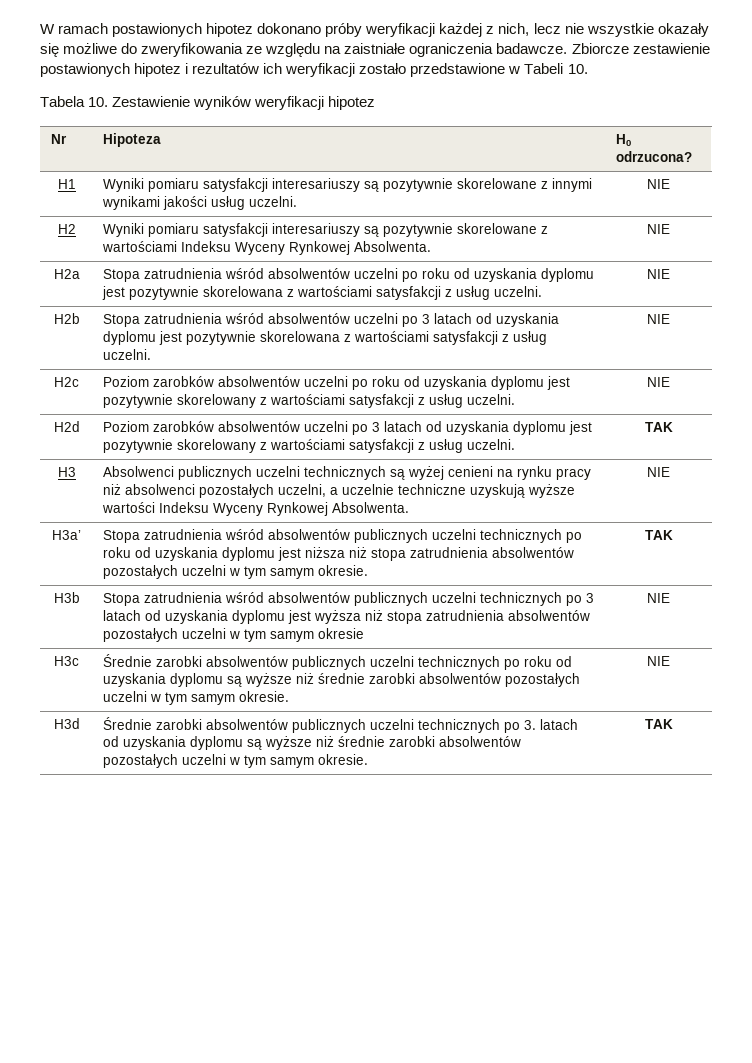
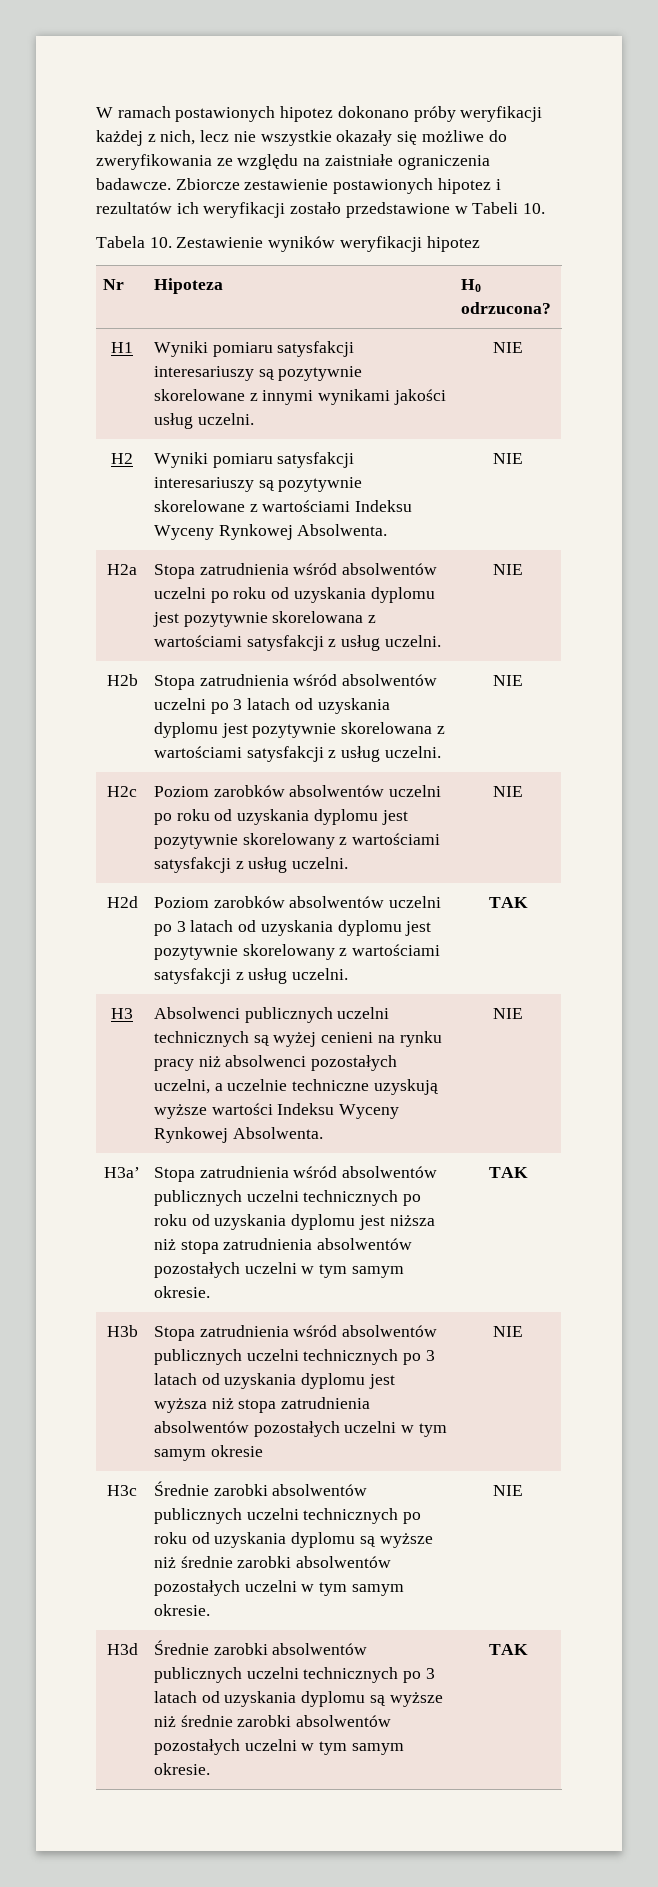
[524,720,537,730] 3. -> [425,1668,435,1679] 3

